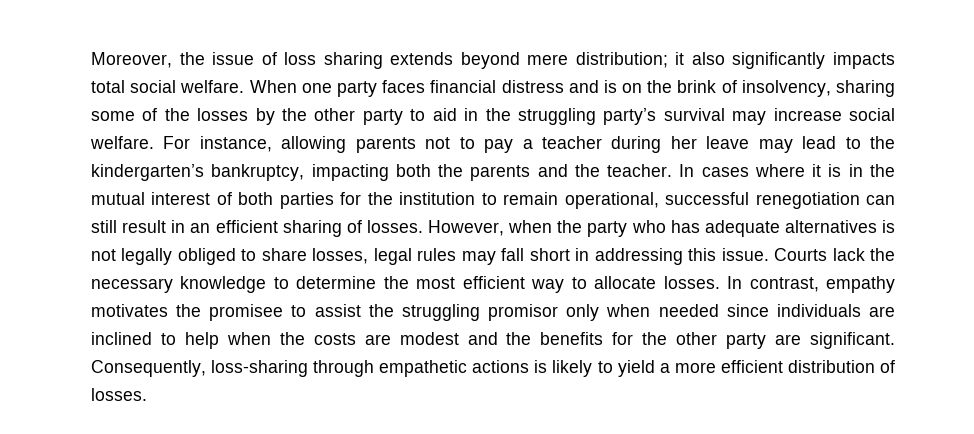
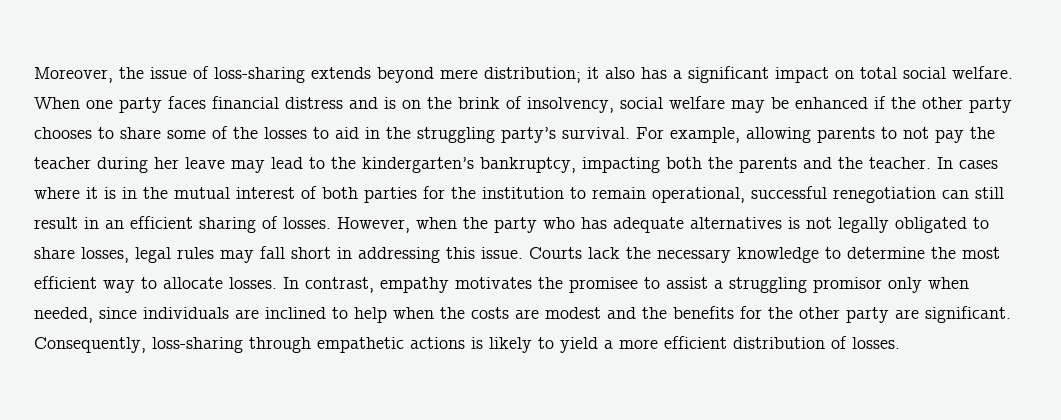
[284,52,383,69] loss sharing -> [214,67,305,83] loss-sharing
[732,52,896,69] significantly impacts -> [641,66,854,83] has a significant impact on
[836,80,895,97] [91,108,403,125] sharing some of the losses by the other party -> [620,96,1012,113] [34,126,307,139] social welfare may be enhanced if the other party chooses to share some of the losses
[663,108,895,125] [90,136,533,153] survival may increase social welfare. For instance, allowing parents not to pay a -> [562,127,995,143] survival. For example, allowing parents to not pay the
[177,248,236,265] obliged -> [895,217,967,233] obligated
[368,304,394,317] the -> [714,280,723,289] a
[658,304,719,317] needed -> [34,307,93,323] needed,

